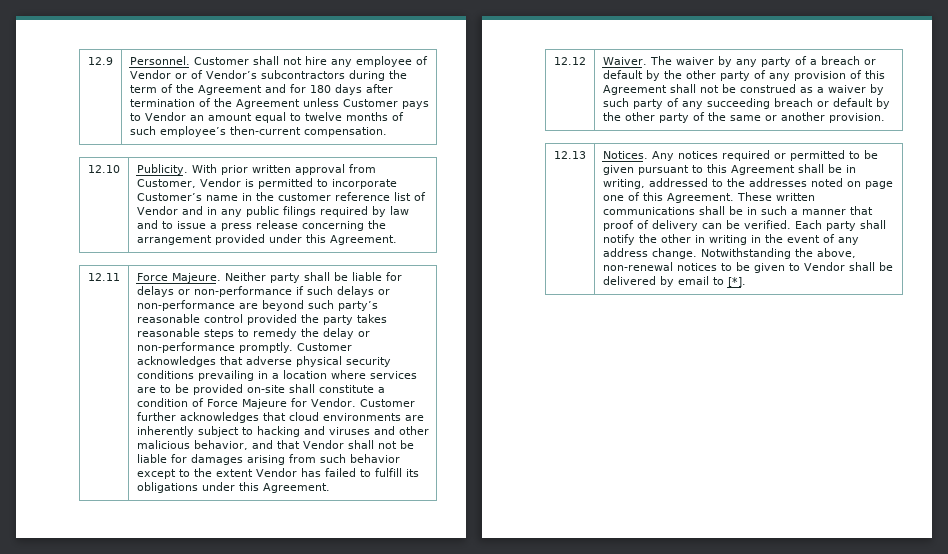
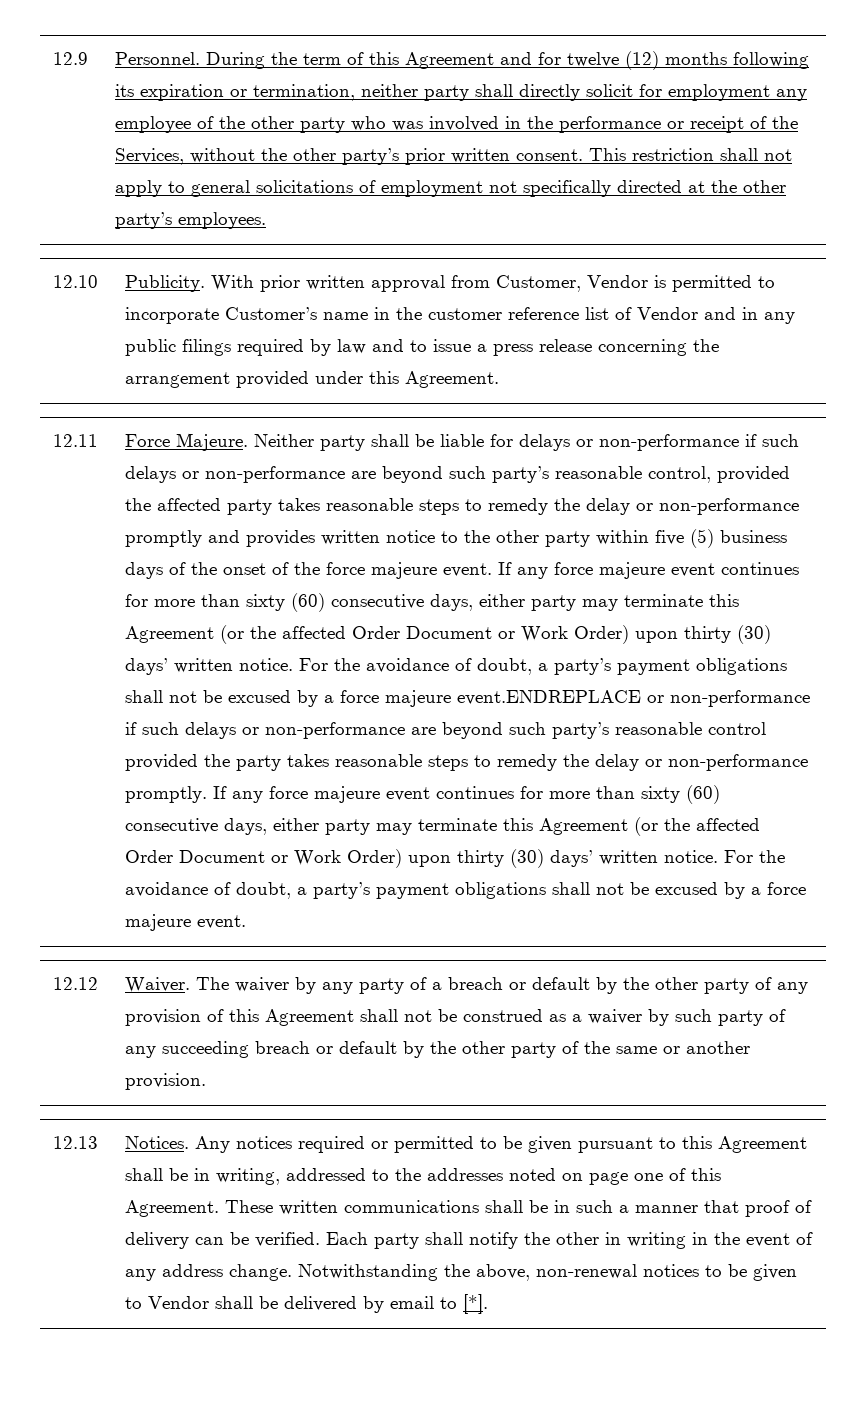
[193,56,428,67] [129,70,407,81] [129,84,393,95] [129,98,429,109] [129,112,404,123] [129,126,387,137] Customer shall not hire any employee of Vendor or of Vendor’s subcontractors during the term of the Agreement and for 180 days after termination of the Agreement unless Customer pays to Vendor an amount equal to twelve months of such employee’s then-current compensation. -> [206,51,810,70] [115,84,808,101] [115,116,799,133] [115,148,793,165] [115,180,787,197] [115,212,267,229] During the term of this Agreement and for twelve (12) months following its expiration or termination, neither party shall directly solicit for employment any employee of the other party who was involved in the performance or receipt of the Services, without the other party’s prior written consent. This restriction shall not apply to general solicitations of employment not specifically directed at the other party’s employees.
(200, 318) none -> [648,466,791,483] [125,498,800,515] [125,529,788,548] [125,562,800,579] [125,593,740,612] [125,625,772,644] [125,658,788,675] [125,690,811,707] [125,722,703,739] control, provided the affected party takes reasonable steps to remedy the delay or non-performance promptly and provides written notice to the other party within five (5) business days of the onset of the force majeure event. If any force majeure event continues for more than sixty (60) consecutive days, either party may terminate this Agreement (or the affected Order Document or Work Order) upon thirty (30) days’ written notice. For the avoidance of doubt, a party’s payment obligations shall not be excused by a force majeure event.ENDREPLACE or non-performance if such delays or non-performance are beyond such party’s reasonable
[297,343,353,351] [136,356,391,367] [136,370,417,381] [136,384,385,395] [136,398,415,409] [136,412,424,423] [136,426,429,437] [136,440,414,450] [136,454,400,465] [136,468,419,479] [136,482,330,493] Customer acknowledges that adverse physical security conditions prevailing in a location where services are to be provided on-site shall constitute a condition of Force Majeure for Vendor. Customer further acknowledges that cloud environments are inherently subject to hacking and viruses and other malicious behavior, and that Vendor shall not be liable for damages arising from such behavior except to the extent Vendor has failed to fulfill its obligations under this Agreement. -> [213,785,721,804] [125,817,761,836] [125,849,786,868] [125,882,807,899] [125,914,247,931] If any force majeure event continues for more than sixty (60) consecutive days, either party may terminate this Agreement (or the affected Order Document or Work Order) upon thirty (30) days’ written notice. For the avoidance of doubt, a party’s payment obligations shall not be excused by a force majeure event.

